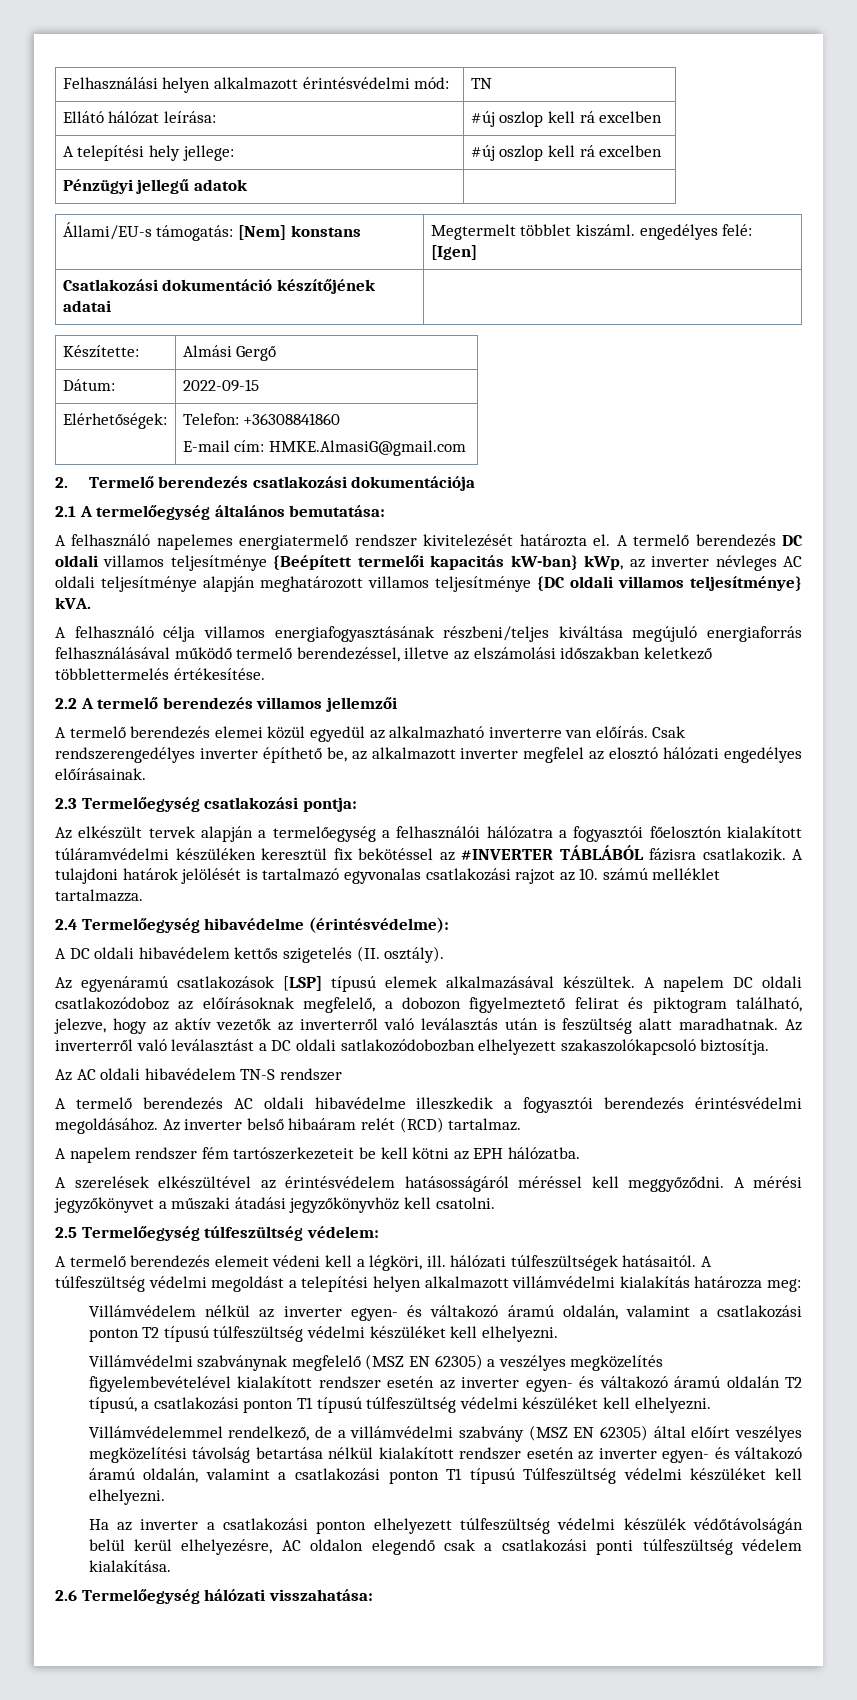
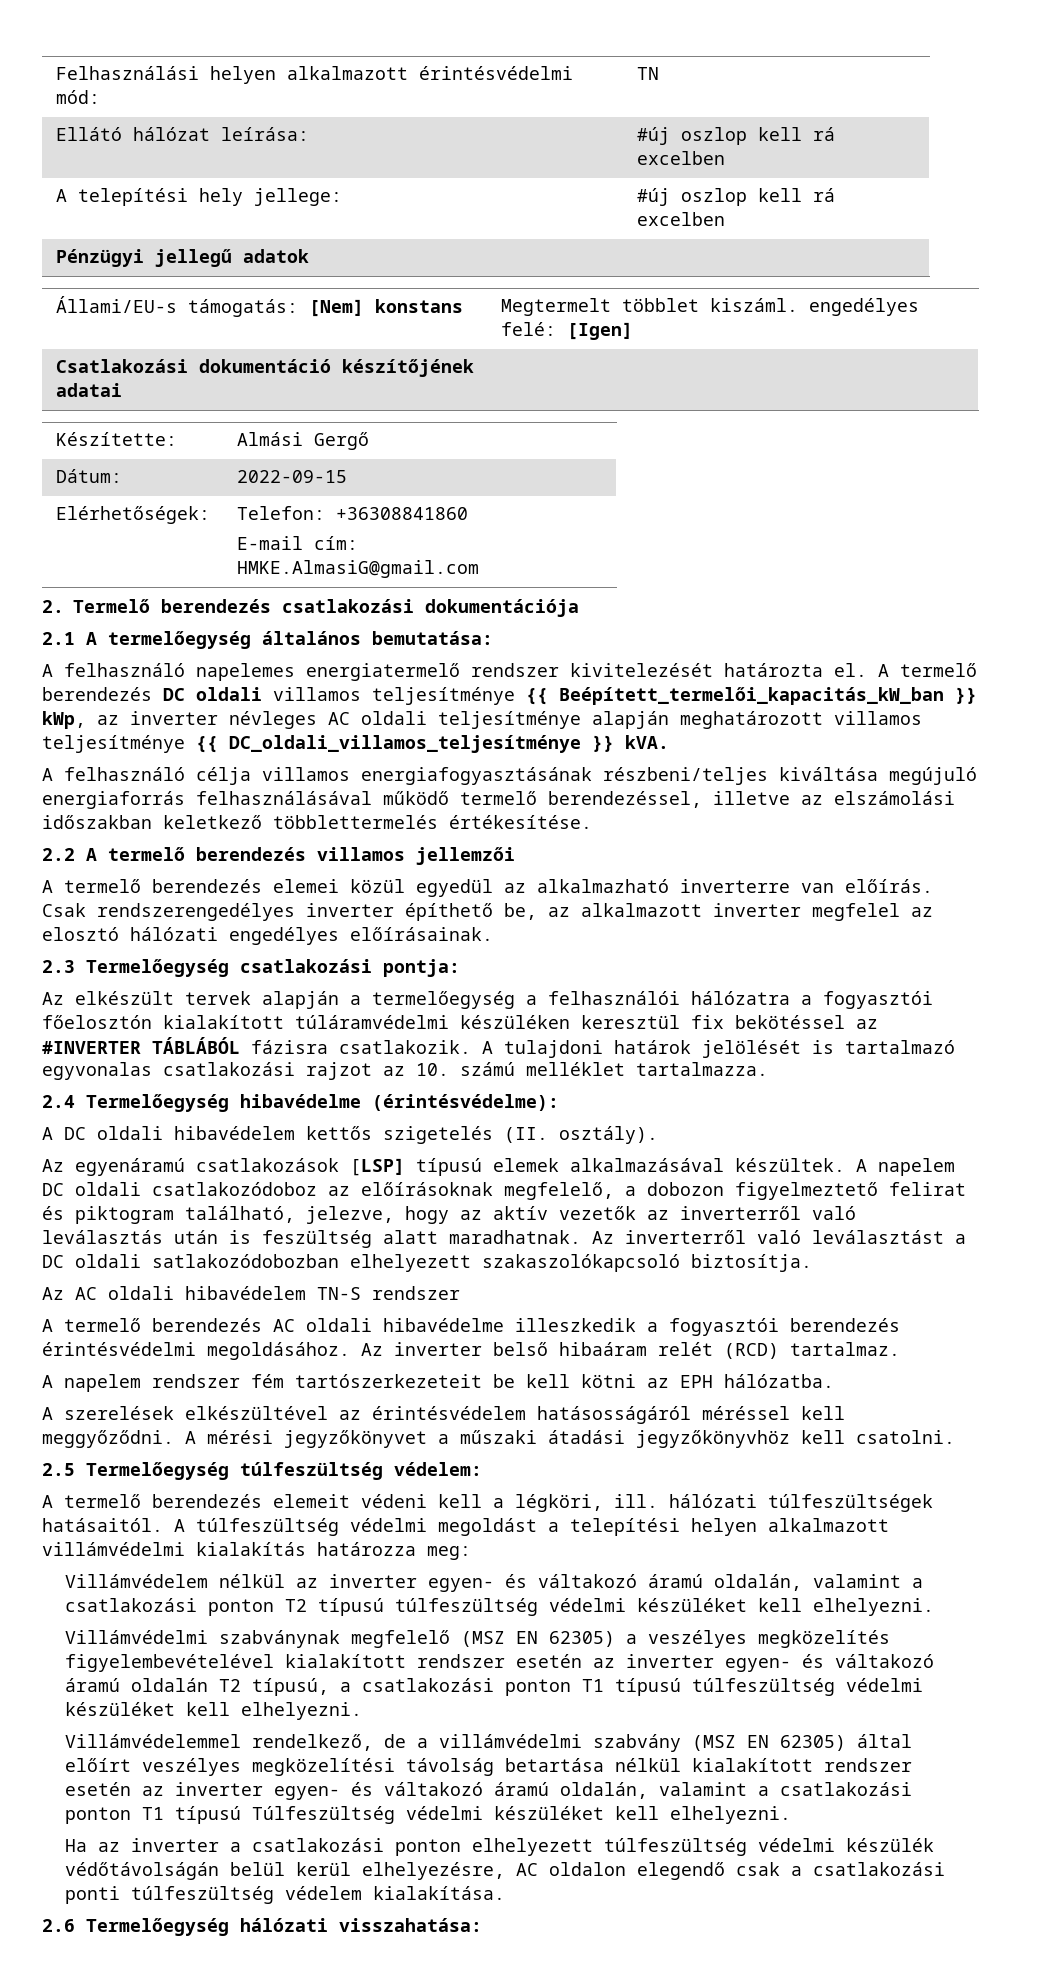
[273,555,578,570] {Beépített termelői kapacitás kW-ban} -> [526,687,977,705] {{ Beépített_termelői_kapacitás_kW_ban }}
[537,576,802,591] {DC oldali villamos teljesítménye} -> [196,735,614,753] {{ DC_oldali_villamos_teljesítménye }}

